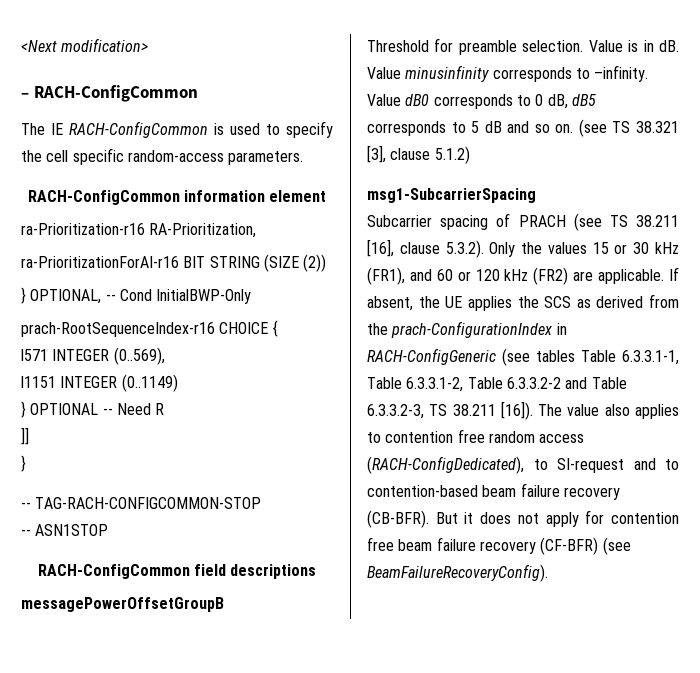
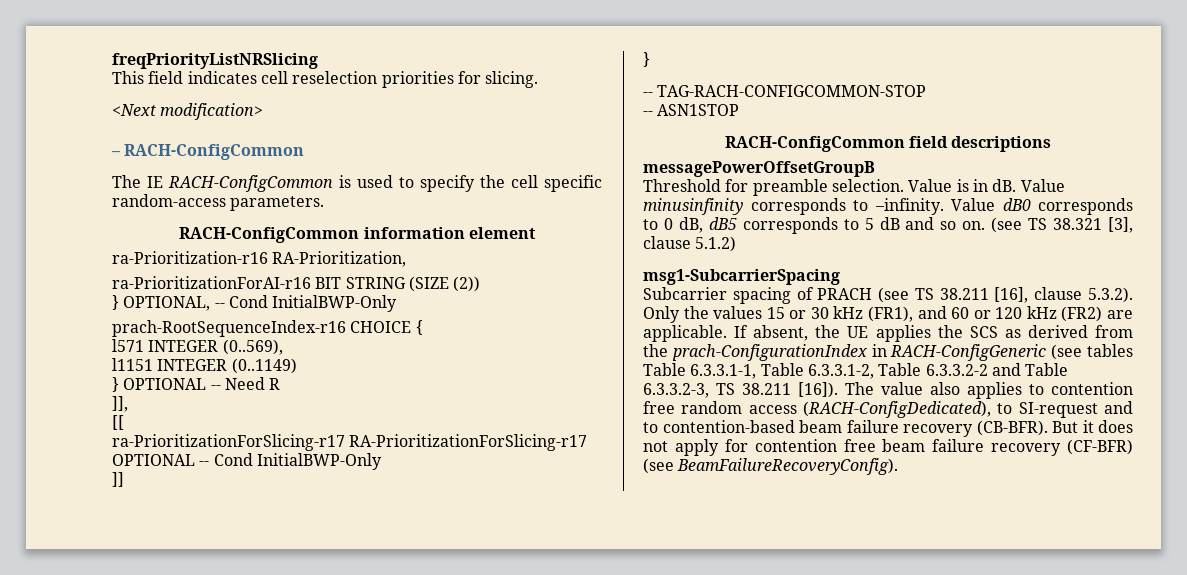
(21, 46) none -> [112,53,318,69] [112,71,539,88] freqPriorityListNRSlicing // This field indicates cell reselection priorities for slicing. //
(165, 409) none -> [112,396,128,412] [112,415,124,430] [112,434,588,451] [112,453,382,470] // ]], // [[ // ra-PrioritizationForSlicing-r17 RA-PrioritizationForSlicing-r17 OPTIONAL -- Cond InitialBWP-Only

